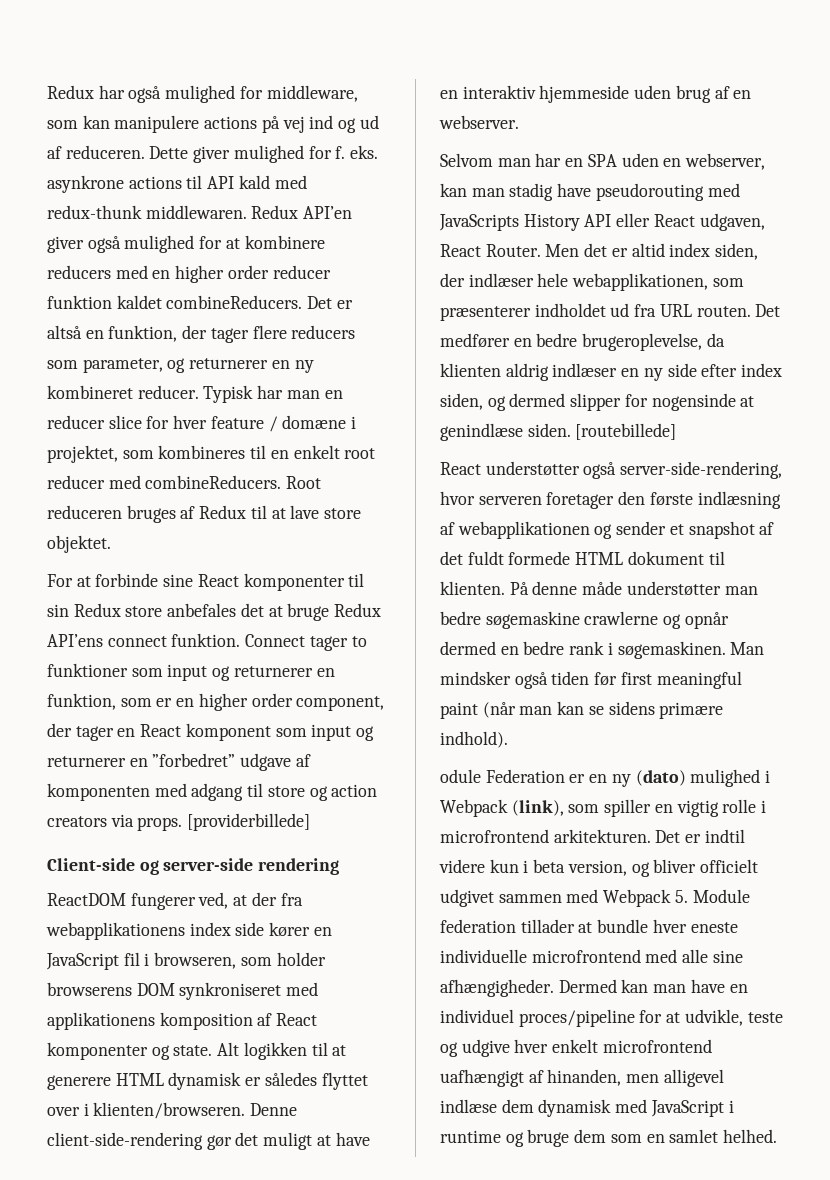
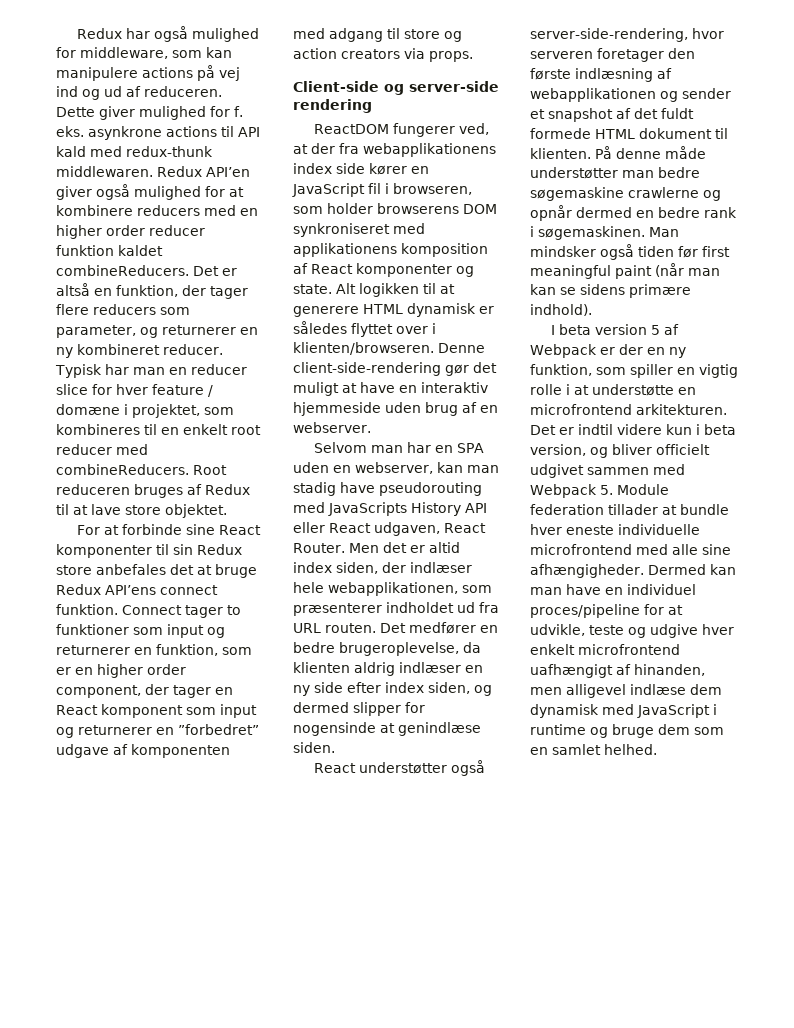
[187,813,311,831] [providerbillede] -> (473, 56) none
[575,423,677,440] [routebillede] -> (335, 747) none
[440,769,771,787] [440,799,564,817] odule Federation er en ny (dato) mulighed i Webpack (link), -> [551,324,680,335] [530,344,686,358] [530,364,592,376] I beta version 5 af Webpack er der en ny funktion,
(767, 806) none -> [574,384,696,396] at understøtte en

